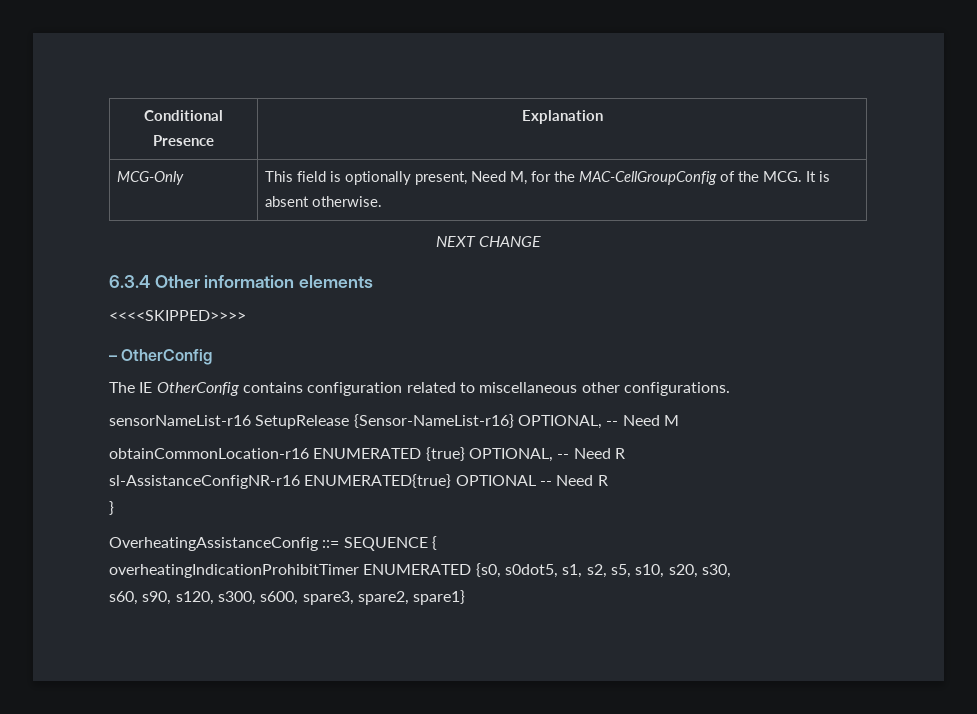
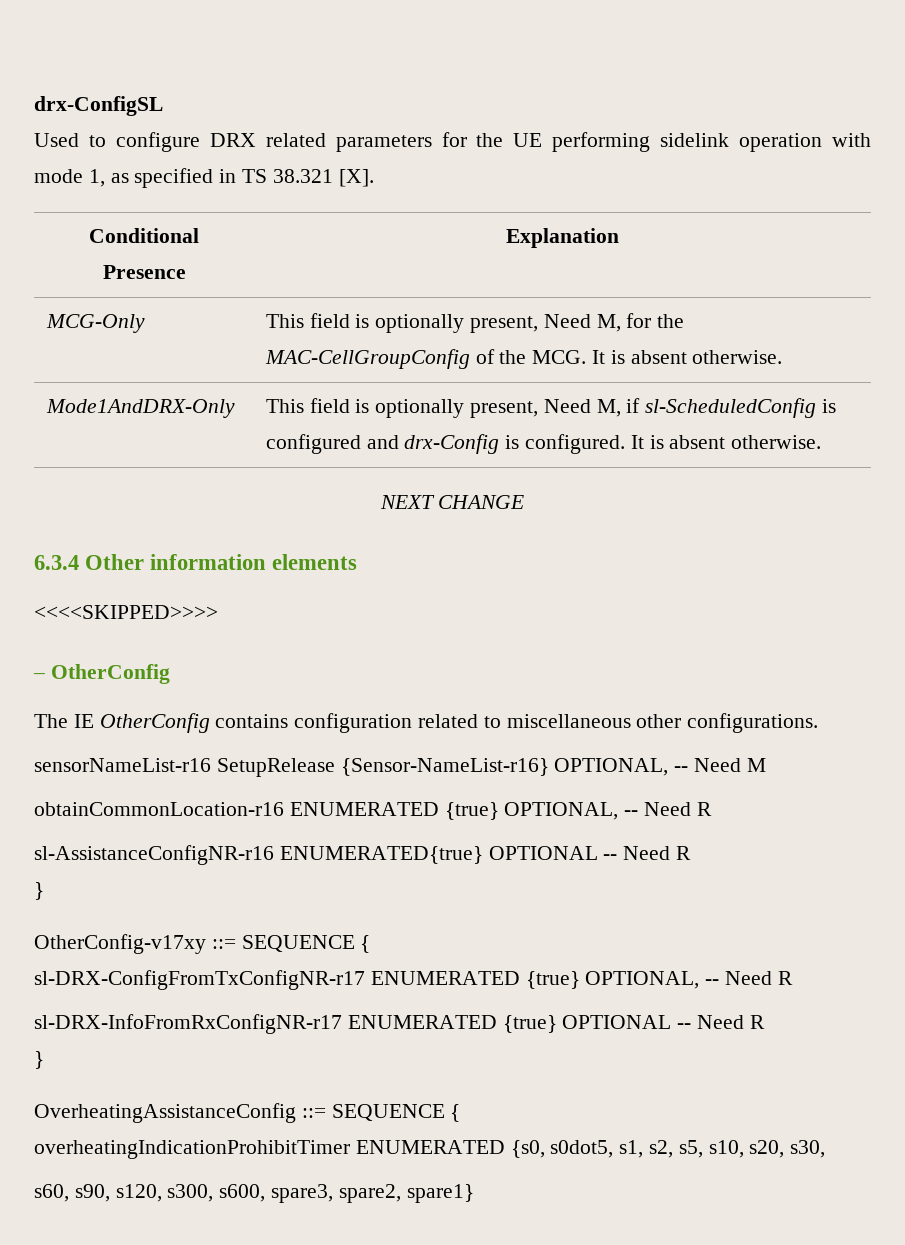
(144, 115) none -> [34,96,163,116] [34,132,871,152] [34,168,374,188] drx-ConfigSL // Used to configure DRX related parameters for the UE performing sidelink operation with mode 1, as specified in TS 38.321 [X]. //
(382, 201) none -> [45,399,235,418] [265,398,837,418] [265,434,822,454] // Mode1AndDRX-Only | This field is optionally present, Need M, if sl-ScheduledConfig is configured and drx-Config is configured. It is absent otherwise.
(114, 508) none -> [34,934,371,954] [34,970,793,990] [34,1014,765,1034] [34,1051,44,1069] // OtherConfig-v17xy ::= SEQUENCE { // sl-DRX-ConfigFromTxConfigNR-r17 ENUMERATED {true} OPTIONAL, -- Need R // sl-DRX-InfoFromRxConfigNR-r17 ENUMERATED {true} OPTIONAL -- Need R // }

